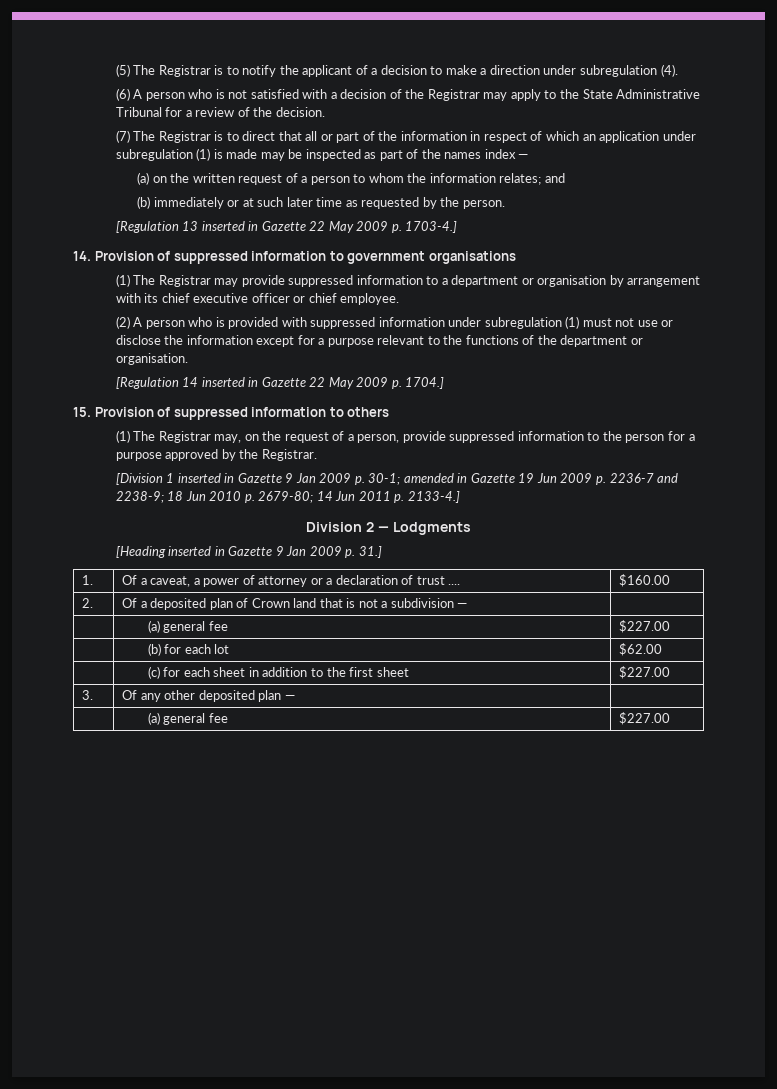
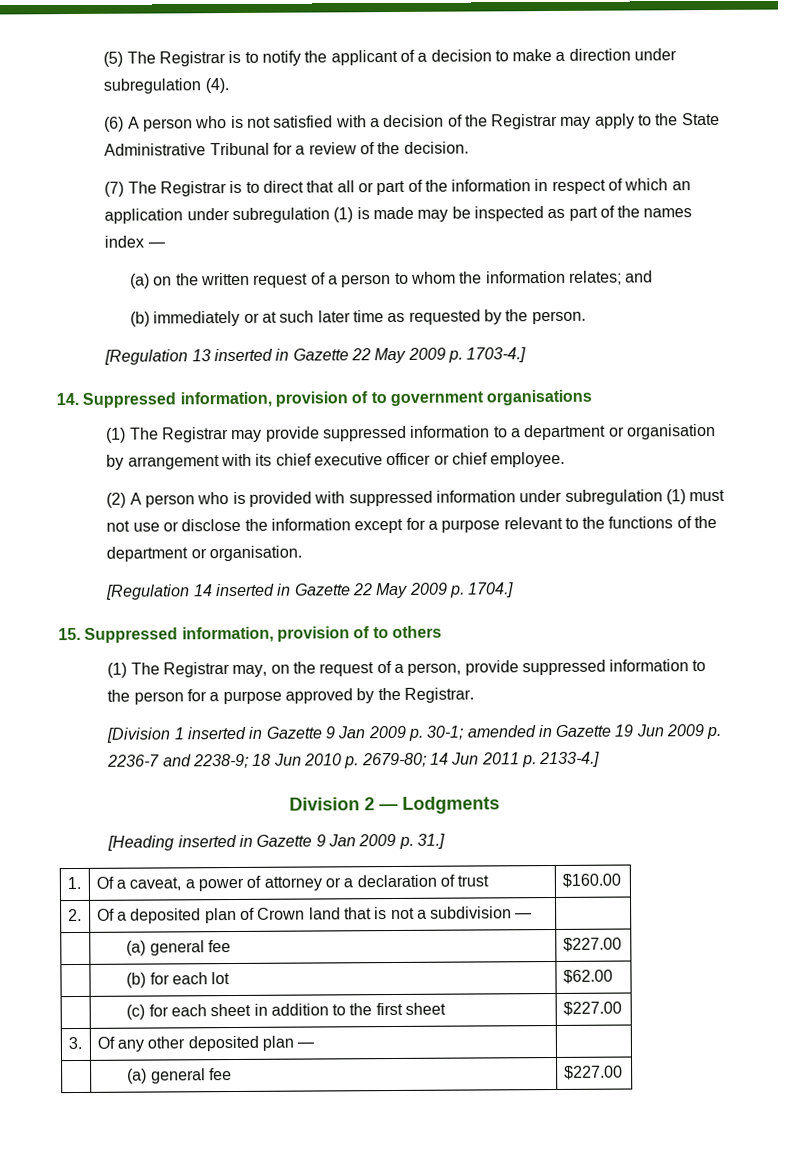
[94,251,327,264] Provision of suppressed information -> [82,391,369,408] Suppressed information, provision of
[94,407,327,420] Provision of suppressed information -> [84,626,371,643] Suppressed information, provision of
[448,584,461,585] .... -> (490, 881) none

